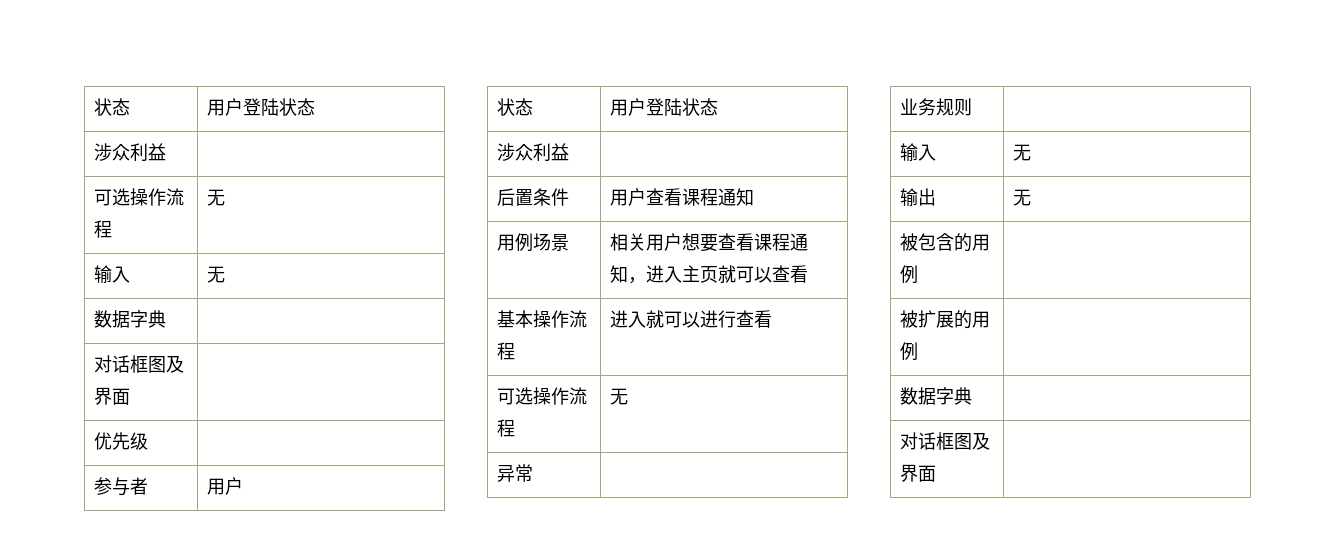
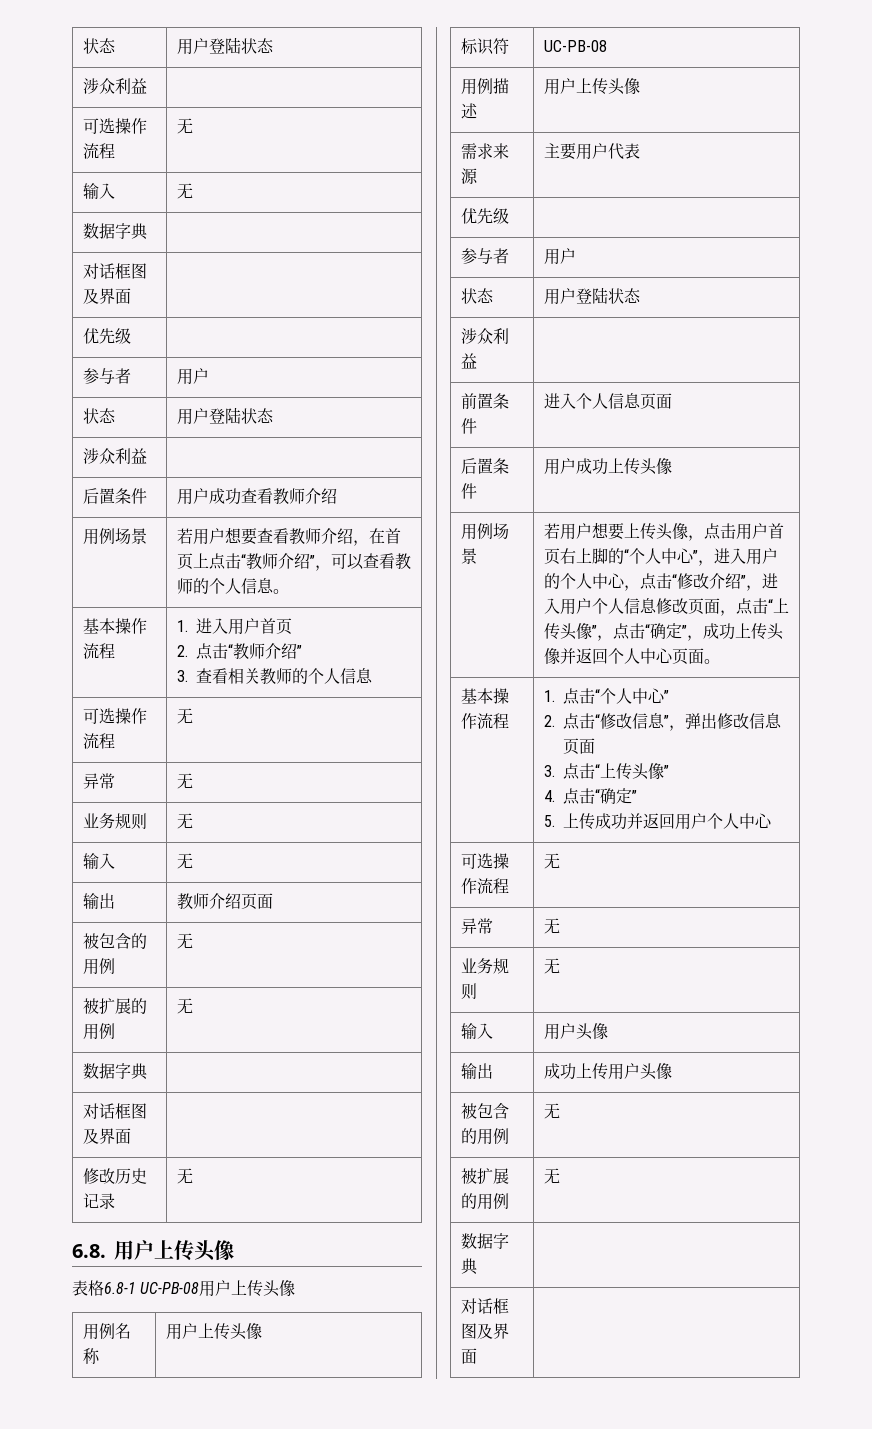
[645,188,754,206] [496,233,569,252] [609,233,646,251] 查看课程通知 // 用例场景 | 相关 -> [208,488,337,505] [82,528,147,545] [176,528,193,544] 成功查看教师介绍 // 用例场景 | 若
[753,233,808,251] [609,265,808,284] [496,310,587,328] [496,342,515,360] [609,310,772,328] [496,387,587,405] [496,419,515,437] [609,388,628,405] [496,464,533,482] [899,98,972,116] 课程通知，进入主页就可以查看 // 基本操作流程 | 进入就可以进行查看 // 可选操作流程 | 无 // 异常 | // 业务规则 | -> [288,528,401,546] [176,553,411,571] [176,578,289,594] [82,618,147,634] [82,643,115,659] [176,618,292,635] [176,643,302,660] [176,668,373,685] [82,708,147,724] [82,733,115,749] [176,708,193,724] [82,773,115,789] [176,773,193,789] [82,813,147,830] [176,813,193,829] 教师介绍，在首页上点击“教师介绍”，可以查看教师的个人信息。 // 基本操作流程 | 1.进入用户首页 // 2.点击“教师介绍” // 3.查看相关教师的个人信息 // 可选操作流程 | 无 // 异常 | 无 // 业务规则 | 无
[1012,189,1031,206] [899,233,990,252] [899,265,918,284] [899,310,990,329] [899,342,918,361] [899,387,972,405] [899,432,990,450] [899,464,936,482] 无 // 被包含的用例 | // 被扩展的用例 | // 数据字典 | // 对话框图及界面 | -> [176,893,273,910] [82,933,147,949] [82,958,115,975] [176,933,193,949] [82,998,147,1014] [82,1023,115,1040] [176,998,193,1014] [82,1063,148,1080] [82,1103,147,1119] [82,1128,131,1144] [82,1168,147,1184] [82,1193,115,1209] [176,1168,193,1184] [72,1240,234,1261] [72,1280,296,1297] [82,1323,131,1340] [82,1348,100,1364] [165,1323,262,1340] [460,38,509,55] [543,40,607,52] [460,78,509,95] [460,103,478,119] [543,78,640,95] [460,143,509,159] [460,168,478,184] [543,143,640,160] [460,208,509,224] [460,248,509,264] [543,248,576,265] [460,288,494,304] [543,287,641,305] [460,328,509,345] [460,353,477,369] [460,393,509,409] [460,418,477,434] [543,393,672,410] [460,458,509,474] [460,483,477,499] [543,458,672,475] [460,523,509,540] [460,548,477,564] [543,522,784,541] [543,548,778,566] [543,573,778,591] [543,598,789,616] [543,623,784,641] [543,648,720,665] [460,688,509,704] [460,713,509,729] [543,688,669,705] [543,713,782,731] [562,738,595,755] [543,763,669,780] [543,788,637,805] [543,813,772,830] [460,853,509,869] [460,878,509,894] [543,853,560,869] [460,918,493,934] [543,918,560,934] [460,958,509,974] [460,983,477,1000] [543,958,560,974] [460,1023,493,1039] [543,1023,608,1040] [460,1063,493,1079] [543,1063,672,1080] [460,1103,509,1119] [460,1128,509,1145] [543,1103,560,1119] [460,1168,509,1184] [460,1193,509,1210] [543,1168,560,1184] [460,1233,509,1249] [460,1258,478,1275] [460,1298,509,1314] [460,1323,509,1339] [460,1348,477,1364] 教师介绍页面 // 被包含的用例 | 无 // 被扩展的用例 | 无 // 数据字典 | // 对话框图及界面 | // 修改历史记录 | 无 // 6.8.用户上传头像 // 表格6.8-1 UC-PB-08用户上传头像 // 用例名称 | 用户上传头像 // 标识符 | UC-PB-08 // 用例描述 | 用户上传头像 // 需求来源 | 主要用户代表 // 优先级 | // 参与者 | 用户 // 状态 | 用户登陆状态 // 涉众利益 | // 前置条件 | 进入个人信息页面 // 后置条件 | 用户成功上传头像 // 用例场景 | 若用户想要上传头像，点击用户首页右上脚的“个人中心”，进入用户的个人中心，点击“修改介绍”，进入用户个人信息修改页面，点击“上传头像”，点击“确定”，成功上传头像并返回个人中心页面。 // 基本操作流程 | 1.点击“个人中心” // 2.点击“修改信息”，弹出修改信息页面 // 3.点击“上传头像” // 4.点击“确定” // 5.上传成功并返回用户个人中心 // 可选操作流程 | 无 // 异常 | 无 // 业务规则 | 无 // 输入 | 用户头像 // 输出 | 成功上传用户头像 // 被包含的用例 | 无 // 被扩展的用例 | 无 // 数据字典 | // 对话框图及界面 |

